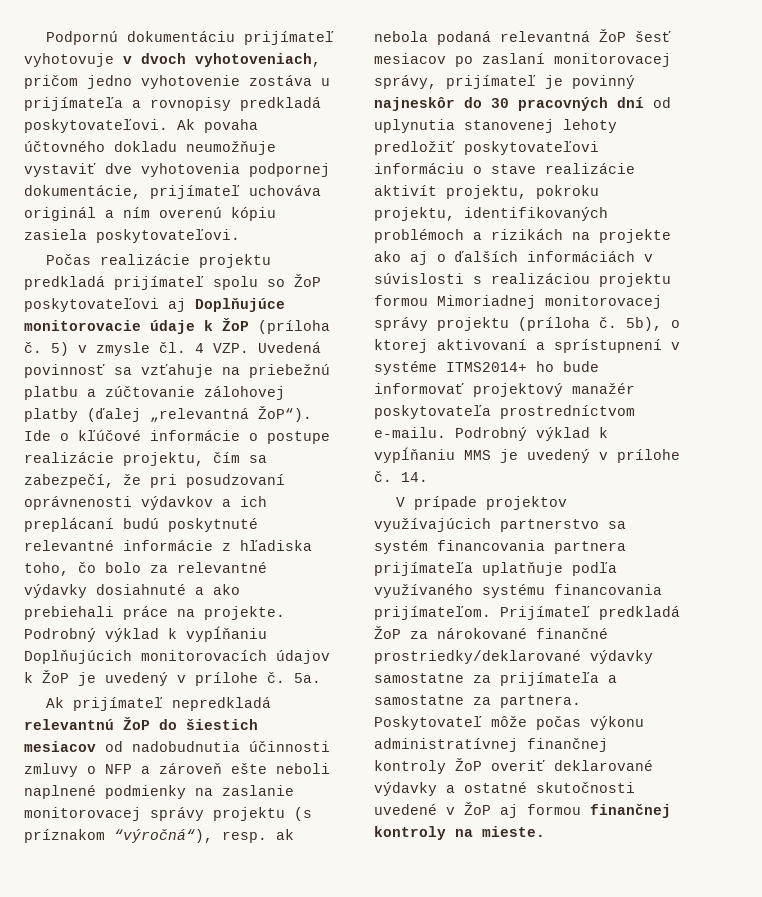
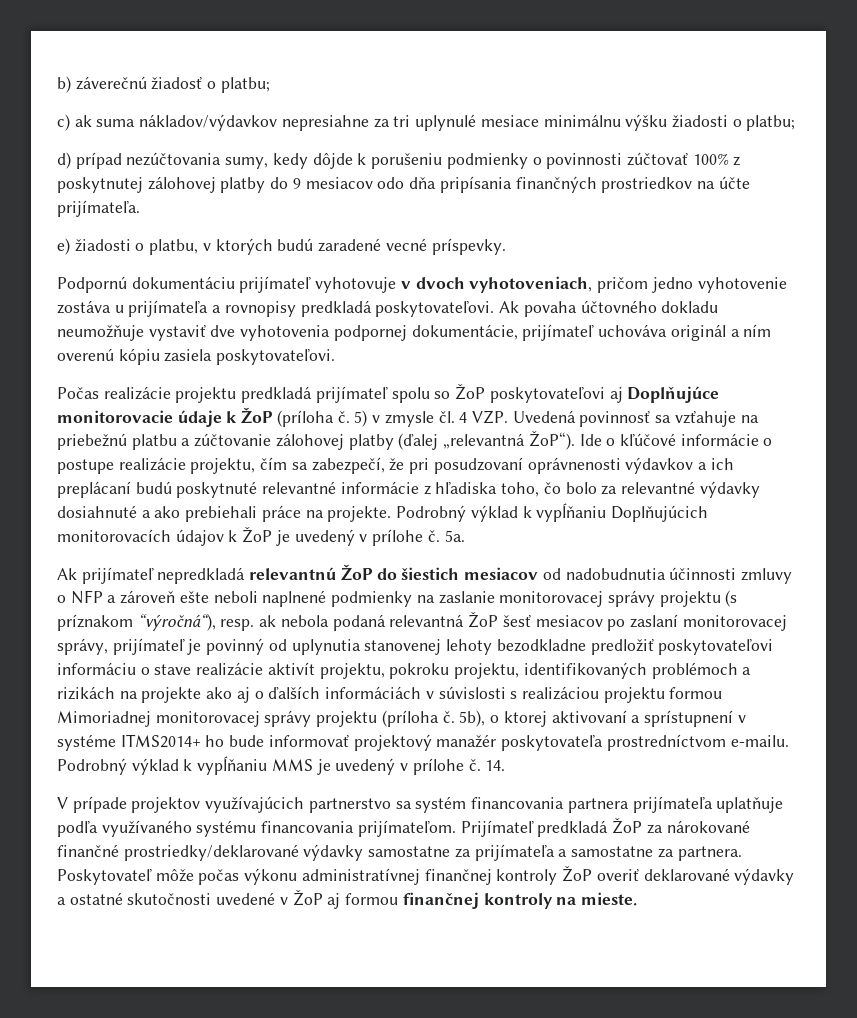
(45, 38) none -> [57,76,270,93] [57,114,796,131] [57,152,741,169] [57,176,750,193] [57,200,140,217] [57,238,506,255] b) záverečnú žiadosť o platbu; // c) ak suma nákladov/výdavkov nepresiahne za tri uplynulé mesiace minimálnu výšku žiadosti o platbu; // d) prípad nezúčtovania sumy, kedy dôjde k porušeniu podmienky o povinnosti zúčtovať 100% z poskytnutej zálohovej platby do 9 mesiacov odo dňa pripísania finančných prostriedkov na účte prijímateľa. // e) žiadosti o platbu, v ktorých budú zaradené vecné príspevky. //
[374,97,644,111] najneskôr do 30 pracovných dní -> (265, 646) none
(617, 126) none -> [496,639,586,652] bezodkladne

